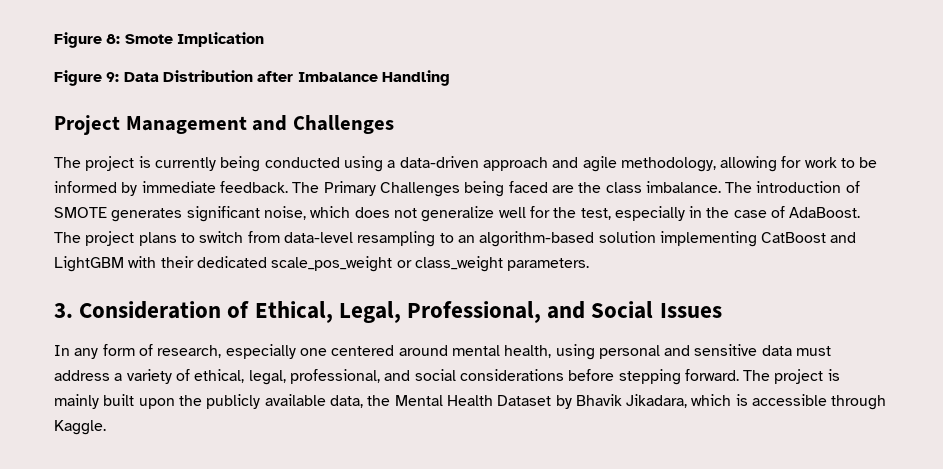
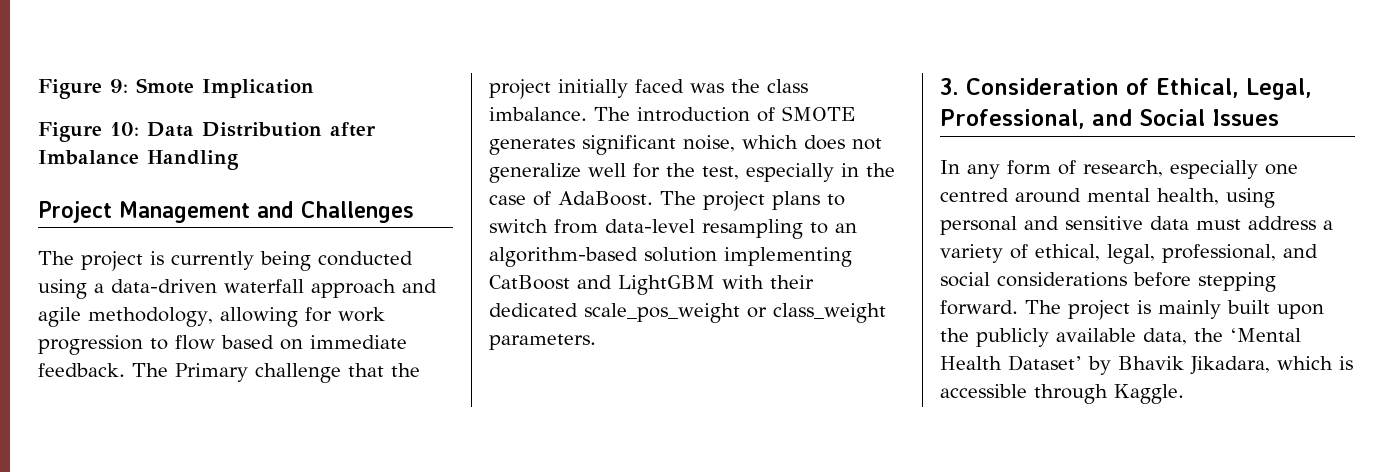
[54,32,121,48] Figure 8: -> [38,79,128,99] Figure 9:
[106,72,120,82] 9: -> [110,122,139,136] 10:
(479, 162) none -> [224,279,304,293] waterfall
[841,157,878,168] [54,181,574,197] to be informed by immediate feedback. The Primary Challenges being faced are -> [38,335,407,355] [38,363,420,383] [489,79,724,99] progression to flow based on immediate feedback. The Primary challenge that the project initially faced was
[331,345,395,356] centered -> [940,188,1009,202] centred
[394,395,552,406] Mental Health Dataset -> [1230,328,1301,342] [940,355,1082,371] ‘Mental Health Dataset’

